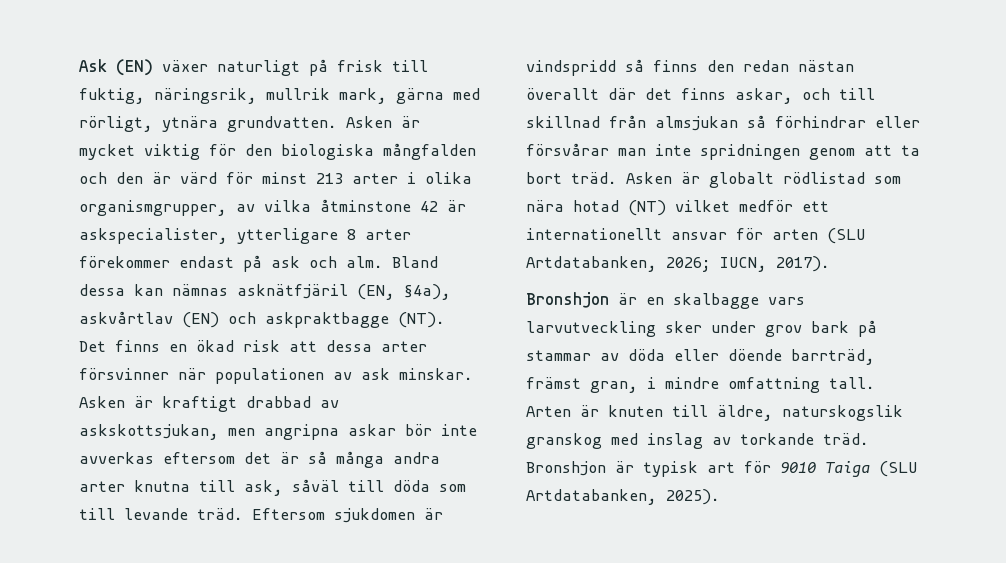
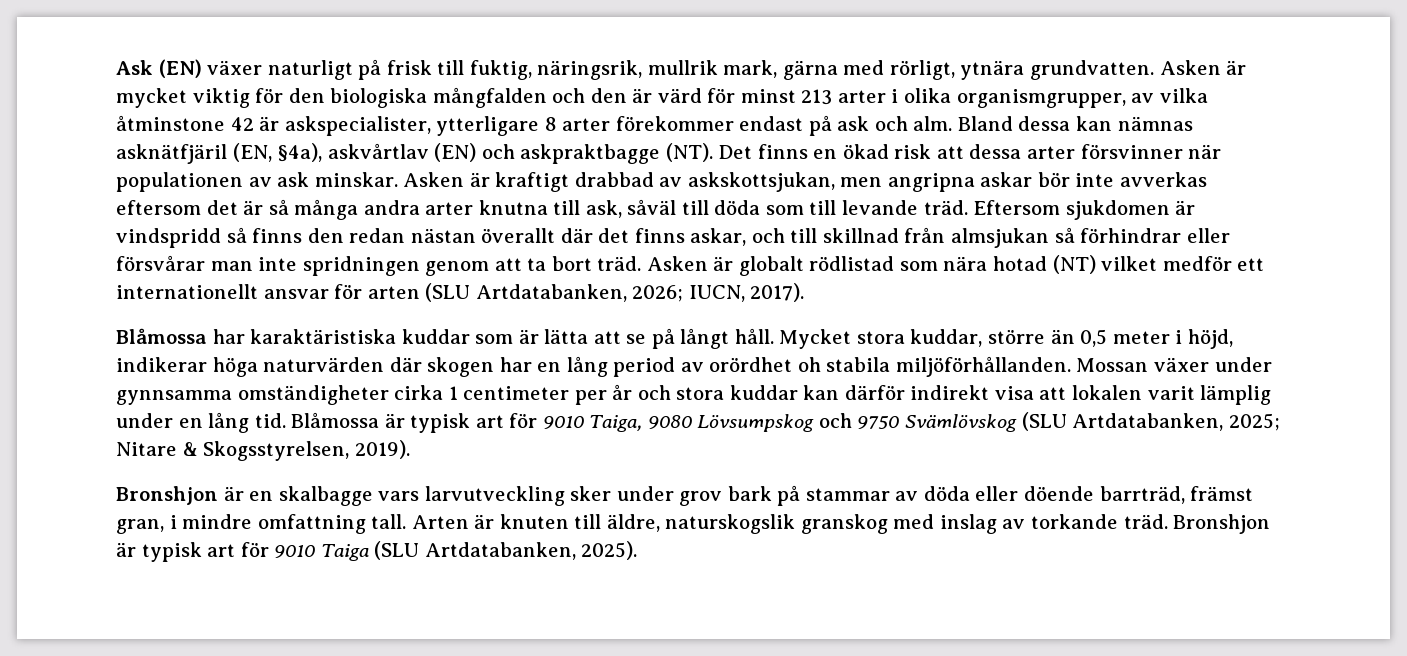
(830, 264) none -> [116,328,1233,349] [116,356,1272,377] [116,384,1272,405] [116,412,1280,433] [116,440,410,461] // Blåmossa har karaktäristiska kuddar som är lätta att se på långt håll. Mycket stora kuddar, större än 0,5 meter i höjd, indikerar höga naturvärden där skogen har en lång period av orördhet oh stabila miljöförhållanden. Mossan växer under gynnsamma omständigheter cirka 1 centimeter per år och stora kuddar kan därför indirekt visa att lokalen varit lämplig under en lång tid. Blåmossa är typisk art för 9010 Taiga, 9080 Lövsumpskog och 9750 Svämlövskog (SLU Artdatabanken, 2025; Nitare & Skogsstyrelsen, 2019).

